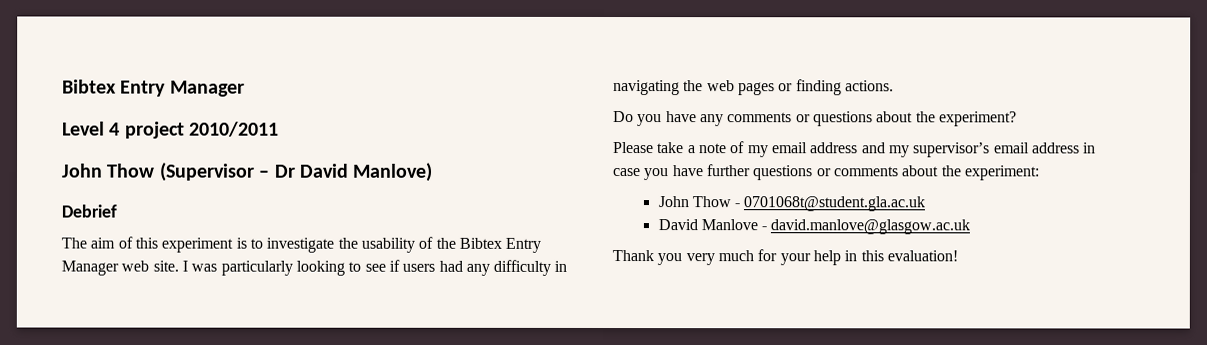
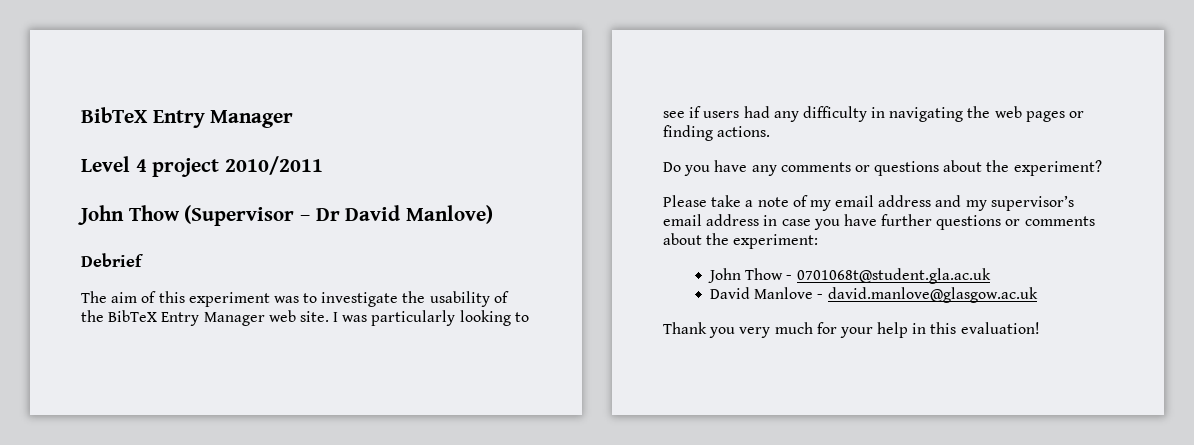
[62,79,117,94] Bibtex -> [81,107,148,123] BibTeX
[235,237,247,249] is -> [273,296,299,303] was
[458,237,502,249] Bibtex -> [108,310,158,322] BibTeX

